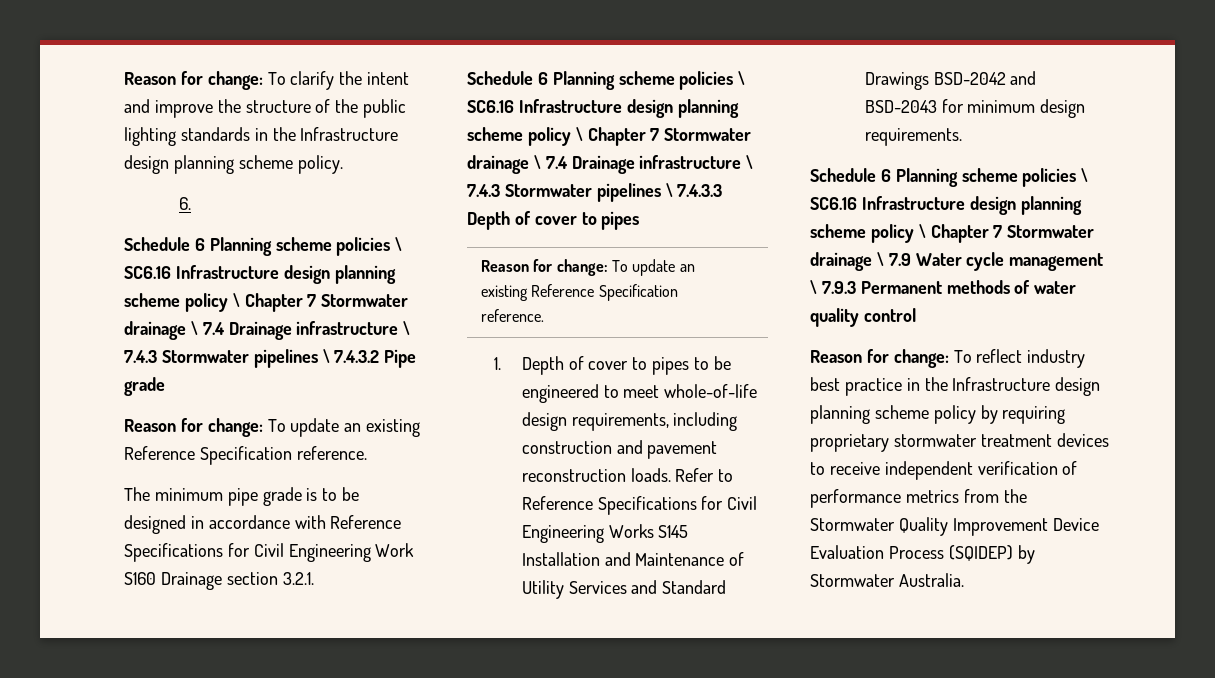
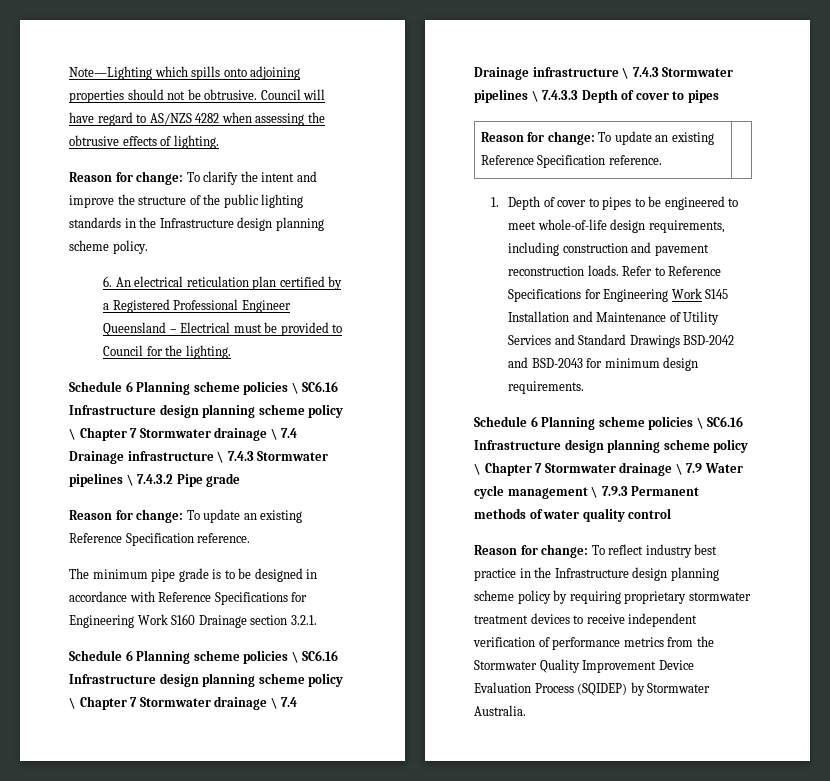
(124, 78) none -> [69,66,301,80] [69,89,326,103] [69,112,325,126] [69,135,219,149] Note—Lighting which spills onto adjoining properties should not be obtrusive. Council will have regard to AS/NZS 4282 when assessing the obtrusive effects of lighting. //
(191, 203) none -> [115,276,343,290] [103,299,291,313] [103,322,343,336] [103,345,231,359] An electrical reticulation plan certified by a Registered Professional Engineer Queensland – Electrical must be provided to Council for the lighting.
[253,543,284,557] Civil -> (308, 597) none
[727,496,758,510] [521,524,654,543] Civil Engineering Works -> [603,288,702,302] Engineering Work

